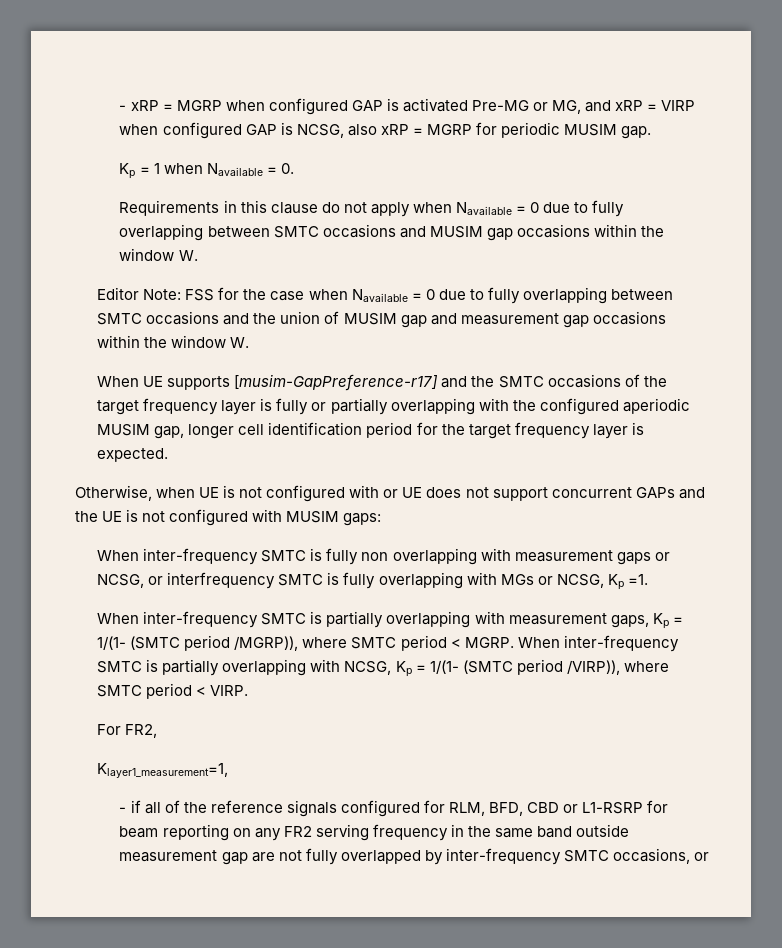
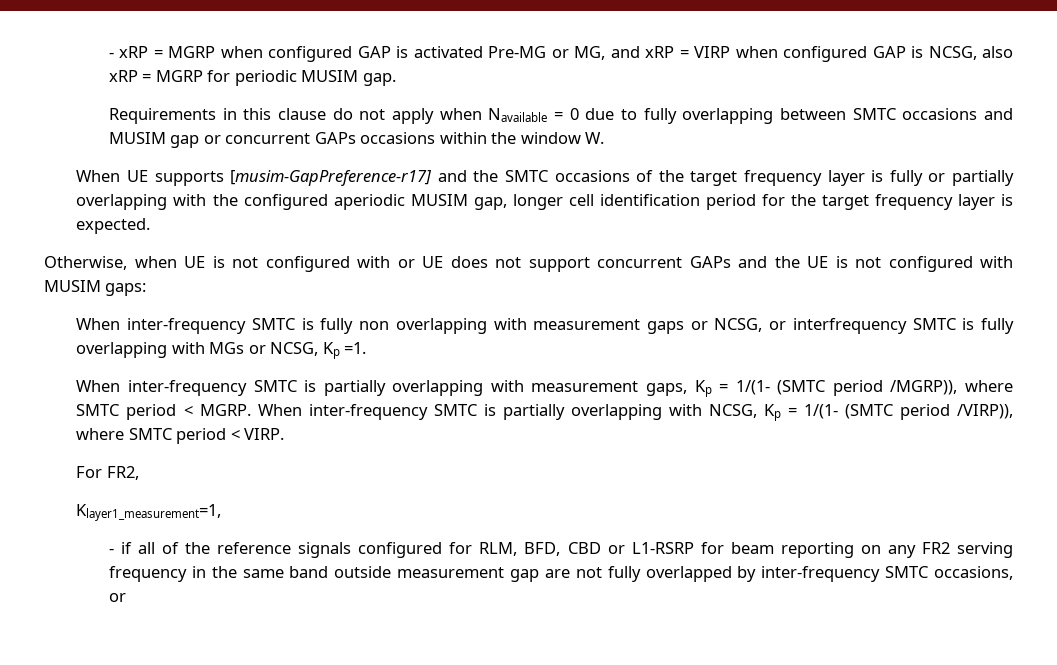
[119,163,294,179] // Kp = 1 when Navailable = 0. -> (396, 79) none
[516,224,664,238] [119,248,198,261] [97,287,673,304] [97,311,589,328] occasions within the window W. // Editor Note: FSS for the case when Navailable = 0 due to fully overlapping between SMTC occasions and the union of MUSIM gap and measurement gap -> [203,132,356,144] or concurrent GAPs

